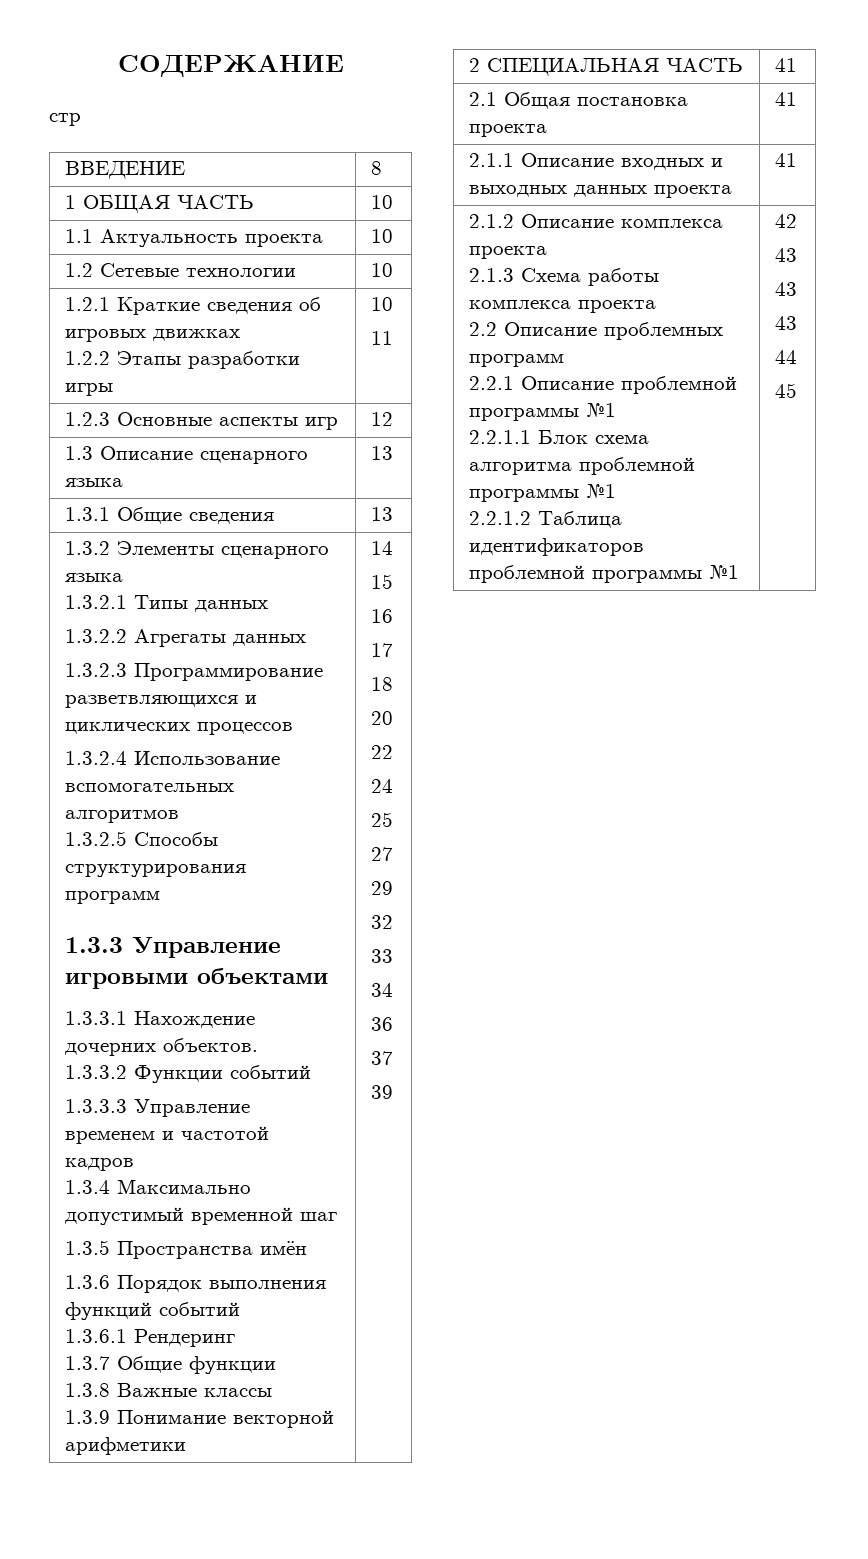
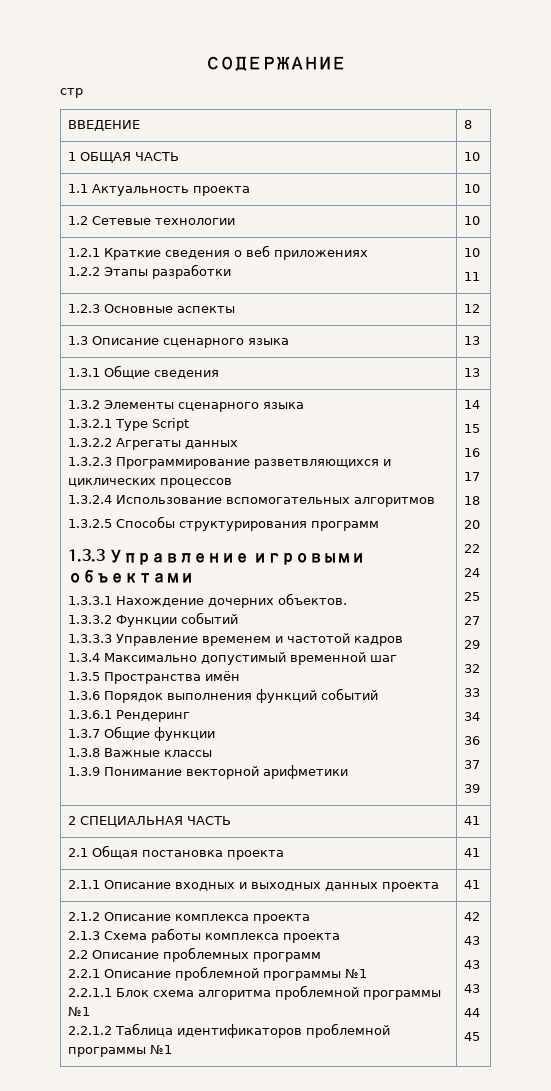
[299,297,322,311] [65,329,241,342] об игровых движках -> [234,245,369,260] о веб приложениях
[65,383,114,396] игры -> (232, 271) none
[305,417,339,430] игр -> (236, 309) none
[134,595,269,612] Типы данных -> [115,418,189,431] Type Script

